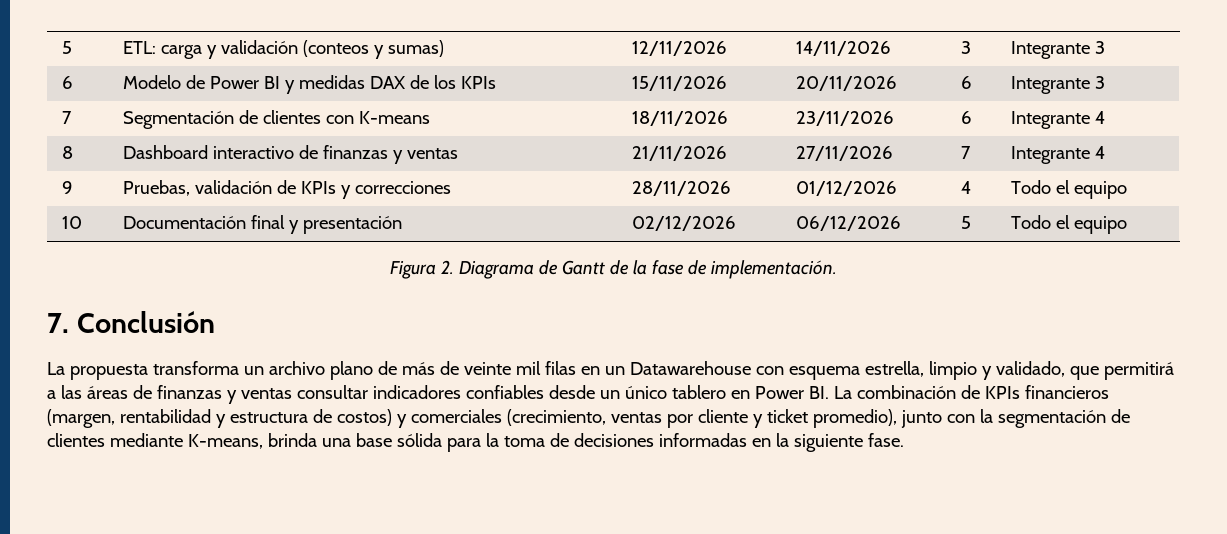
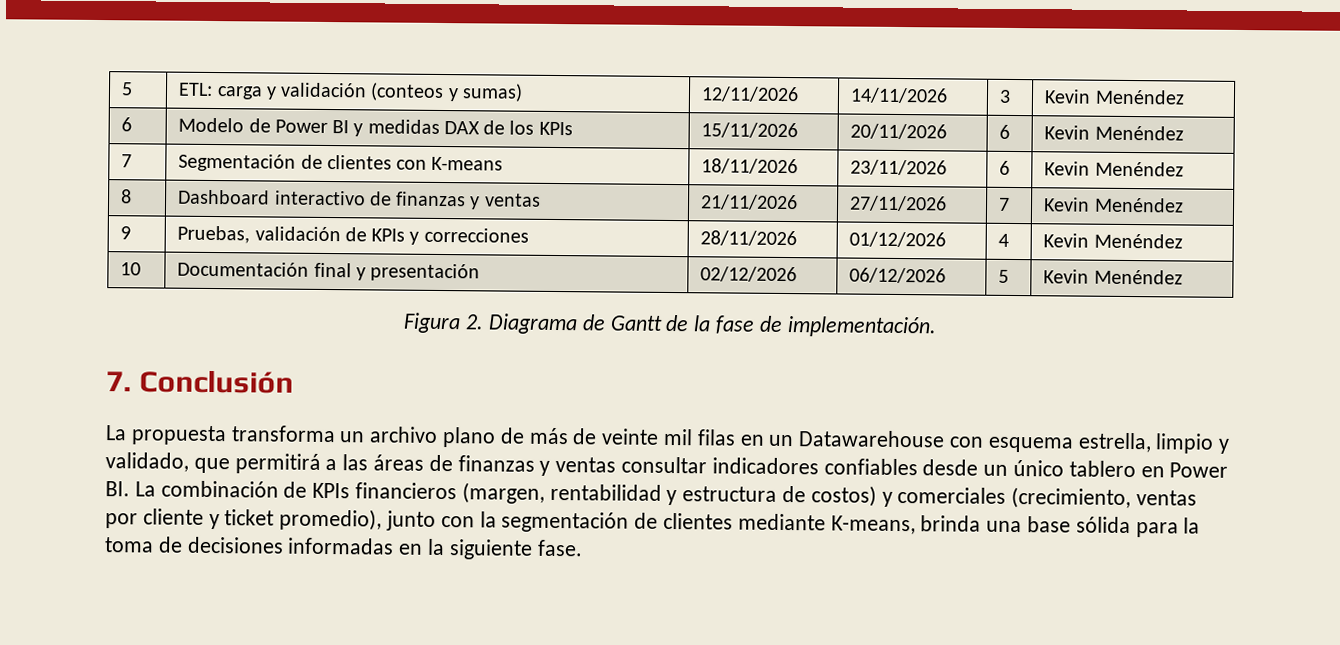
[1010,41,1105,59] Integrante 3 -> [1044,89,1185,105] Kevin Menéndez
[1010,76,1105,94] Integrante 3 -> [1044,125,1184,141] Kevin Menéndez
[1010,111,1105,129] Integrante 4 -> [1044,161,1184,177] Kevin Menéndez
[1010,146,1105,164] Integrante 4 -> [1043,197,1184,213] Kevin Menéndez
[1010,180,1127,199] Todo el equipo -> [1043,233,1183,249] Kevin Menéndez
[1010,215,1127,234] Todo el equipo -> [1043,269,1183,285] Kevin Menéndez

